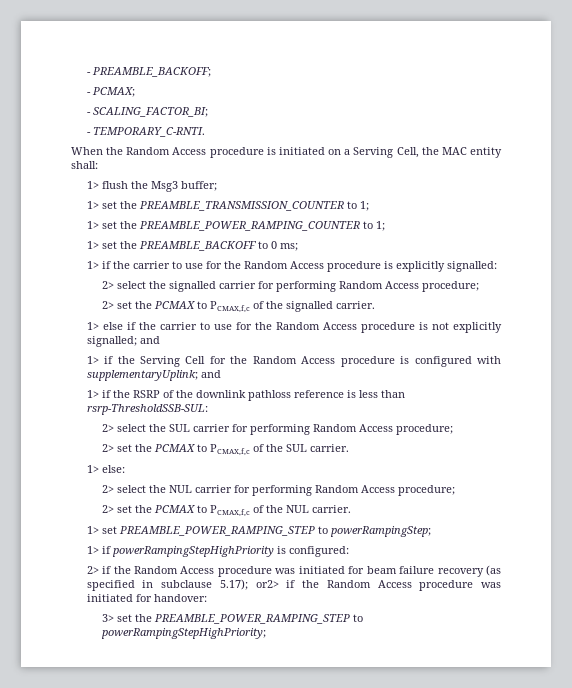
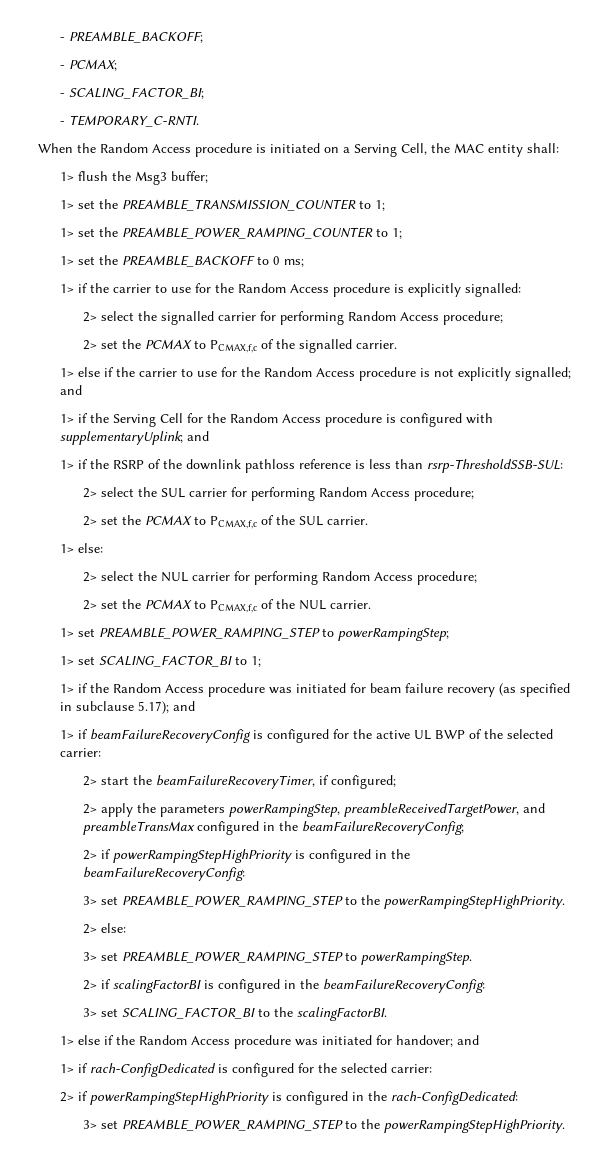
[101,546,349,557] [86,566,99,574] if powerRampingStepHighPriority is configured: // 2> -> [78,655,262,667] [60,684,75,693] set SCALING_FACTOR_BI to 1; // 1>
[255,580,502,591] [86,594,207,602] [102,614,364,624] [101,628,267,639] or2> if the Random Access procedure was initiated for handover: // 3> set the PREAMBLE_POWER_RAMPING_STEP to powerRampingStepHighPriority; -> [173,701,196,711] [60,729,554,743] [60,748,102,757] [82,775,396,789] [82,803,545,817] [82,821,464,835] [82,849,410,863] [82,867,245,881] [82,895,565,909] [82,923,126,934] [82,951,472,965] [82,979,485,993] [82,1007,387,1021] [60,1035,480,1049] [60,1063,433,1077] [60,1091,519,1105] [82,1119,565,1133] and // 1> if beamFailureRecoveryConfig is configured for the active UL BWP of the selected carrier: // 2> start the beamFailureRecoveryTimer, if configured; // 2> apply the parameters powerRampingStep, preambleReceivedTargetPower, and preambleTransMax configured in the beamFailureRecoveryConfig; // 2> if powerRampingStepHighPriority is configured in the beamFailureRecoveryConfig: // 3> set PREAMBLE_POWER_RAMPING_STEP to the powerRampingStepHighPriority. // 2> else: // 3> set PREAMBLE_POWER_RAMPING_STEP to powerRampingStep. // 2> if scalingFactorBI is configured in the beamFailureRecoveryConfig: // 3> set SCALING_FACTOR_BI to the scalingFactorBI. // 1> else if the Random Access procedure was initiated for handover; and // 1> if rach-ConfigDedicated is configured for the selected carrier: // 2> if powerRampingStepHighPriority is configured in the rach-ConfigDedicated: // 3> set PREAMBLE_POWER_RAMPING_STEP to the powerRampingStepHighPriority.

